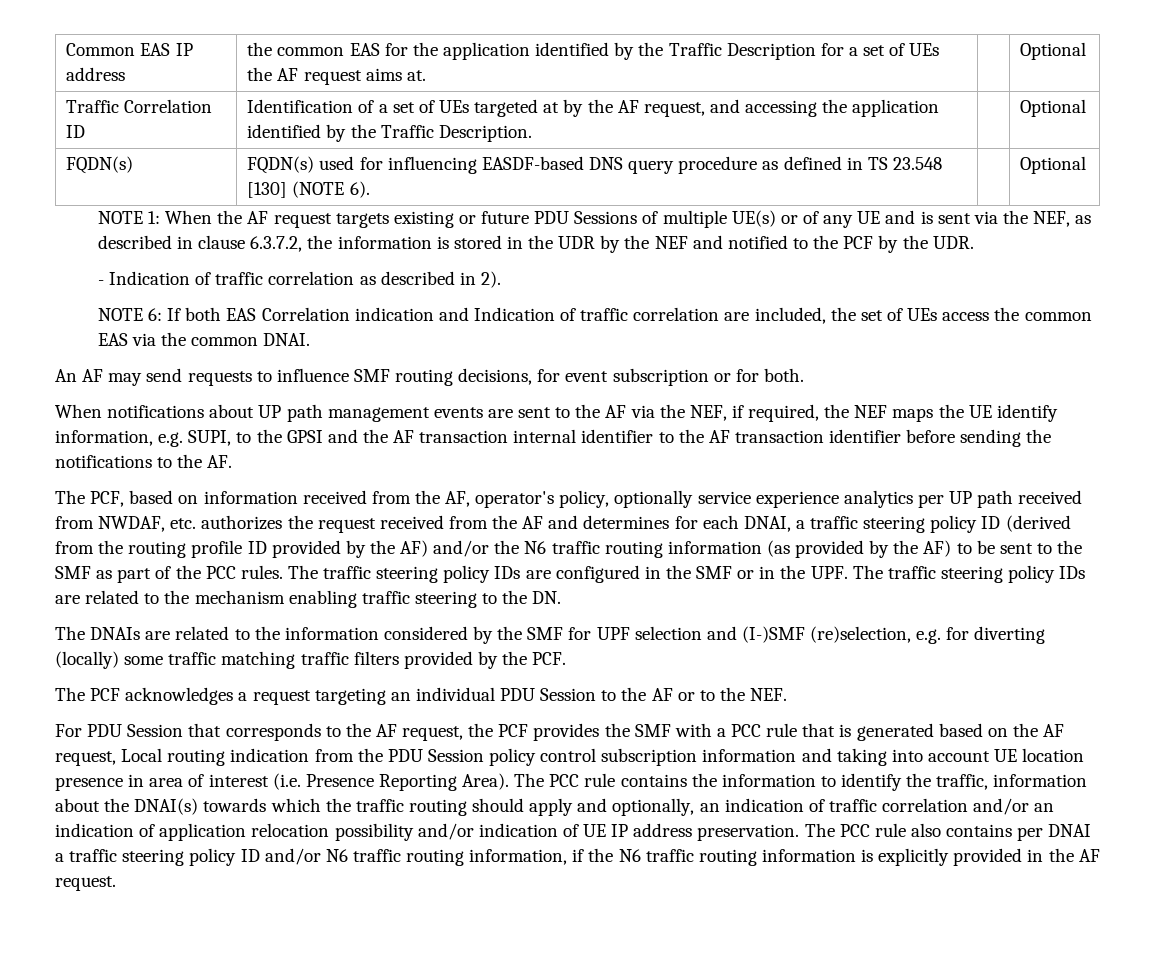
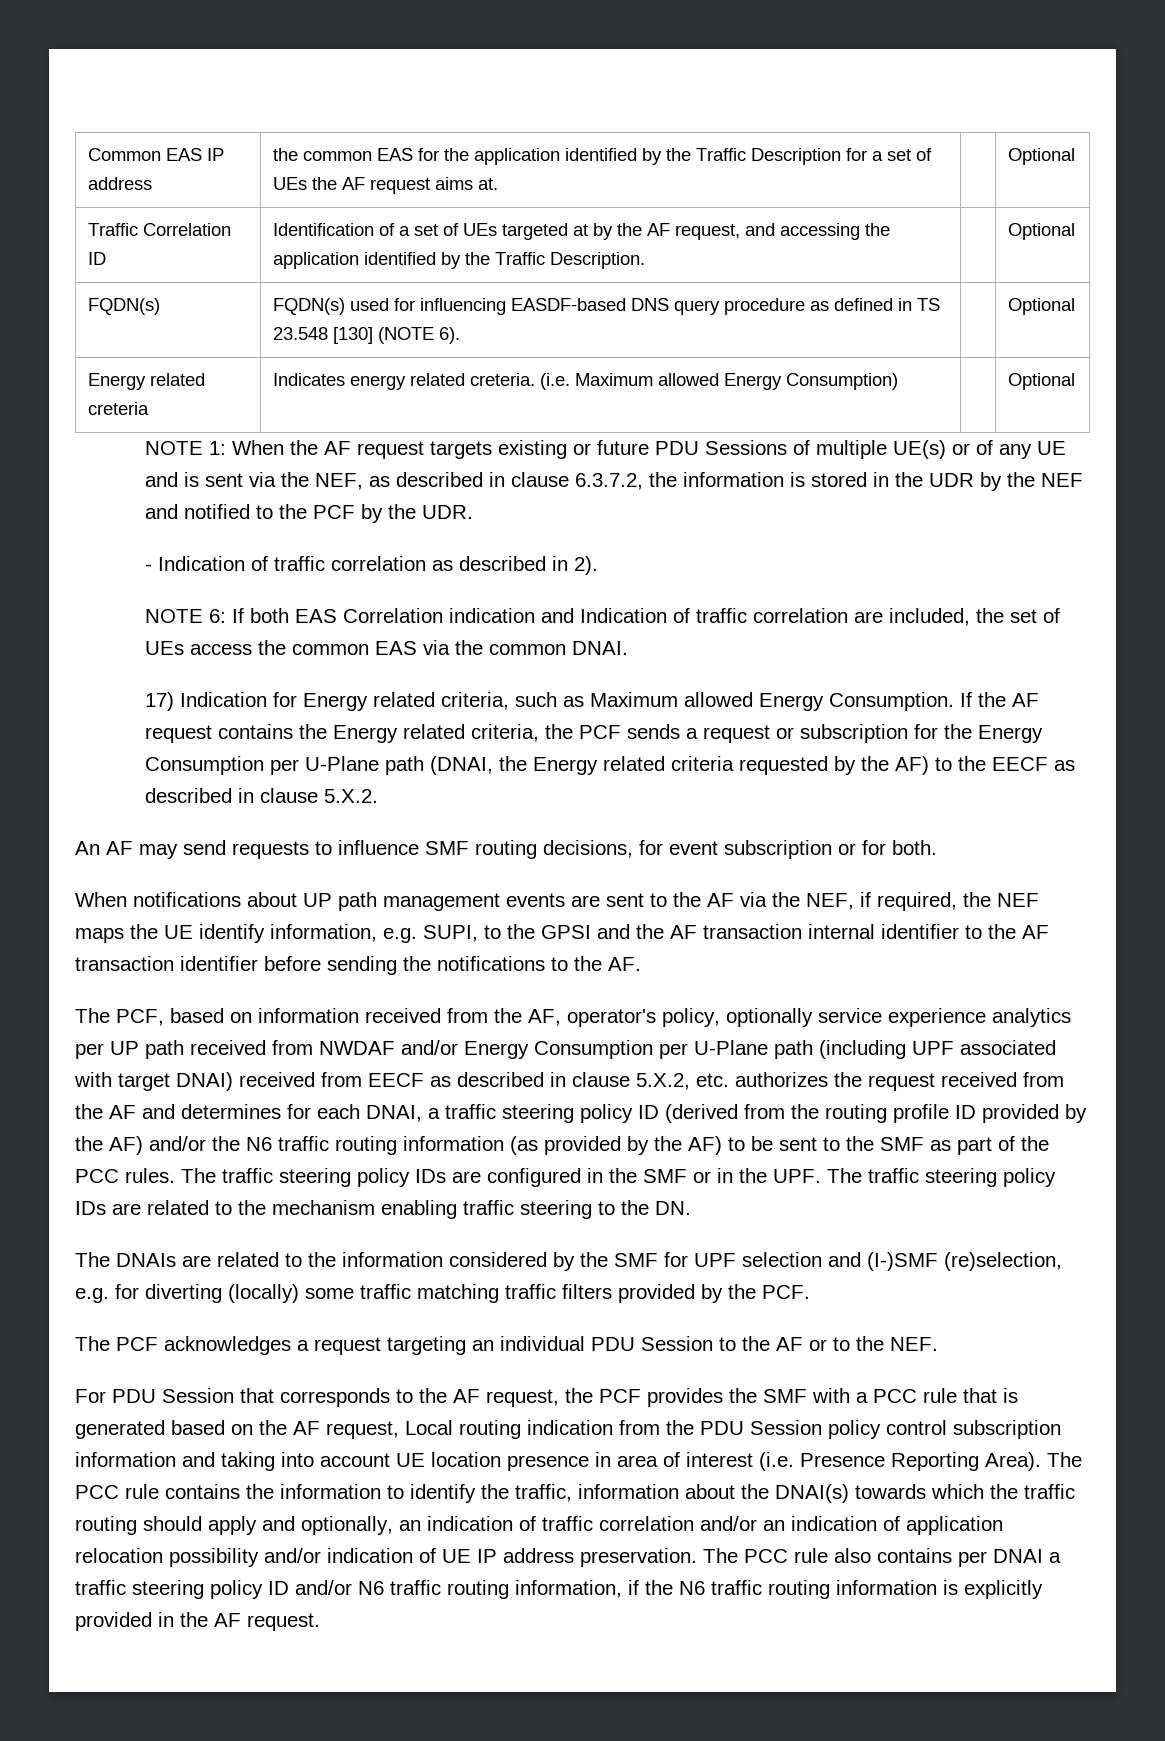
(1087, 165) none -> [87,373,205,390] [87,402,149,415] [272,373,898,390] [1007,373,1075,390] // Energy related creteria | Indicates energy related creteria. (i.e. Maximum allowed Energy Consumption) | | Optional
(311, 339) none -> [144,692,1039,711] [144,724,1043,743] [144,756,1075,775] [144,788,378,803] // 17) Indication for Energy related criteria, such as Maximum allowed Energy Consumption. If the AF request contains the Energy related criteria, the PCF sends a request or subscription for the Energy Consumption per U-Plane path (DNAI, the Energy related criteria requested by the AF) to the EECF as described in clause 5.X.2.
[98,516,166,532] NWDAF, -> [319,1040,1056,1059] [74,1072,690,1091] NWDAF and/or Energy Consumption per U-Plane path (including UPF associated with target DNAI) received from EECF as described in clause 5.X.2,

